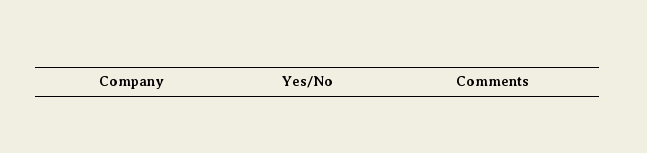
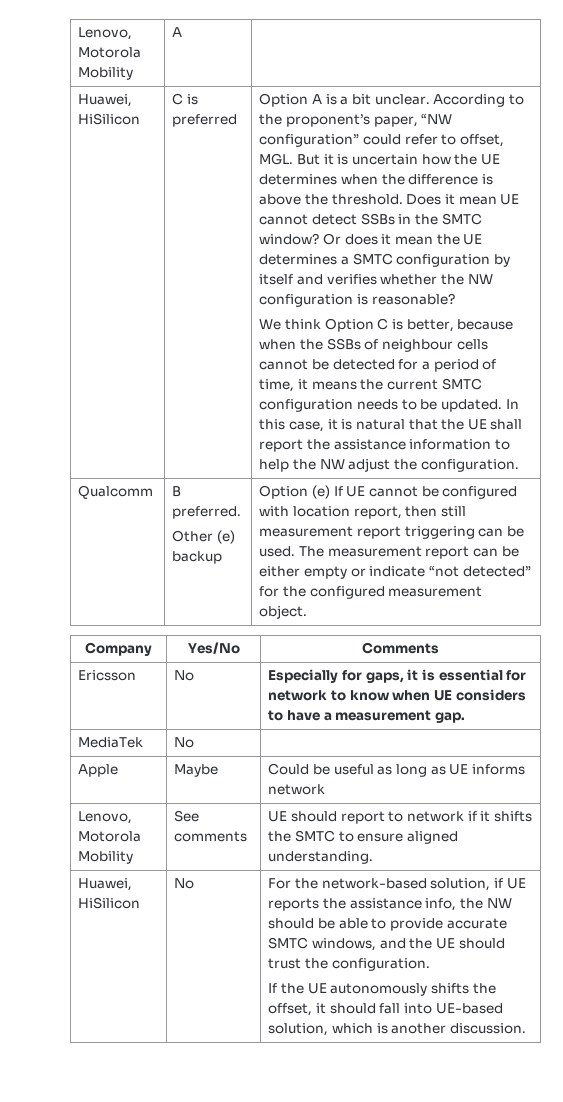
[99,76,164,89] [281,76,333,88] [456,76,529,86] Company | Yes/No | Comments -> [78,27,133,40] [78,47,142,58] [78,67,134,80] [172,27,183,37] [78,94,133,107] [78,113,141,125] [172,93,198,105] [172,114,238,127] [259,93,524,107] [259,114,453,127] [259,134,504,147] [259,153,500,165] [259,174,493,185] [259,194,520,205] [259,213,482,225] [259,233,483,245] [259,253,510,267] [259,274,493,285] [259,293,455,307] [259,318,514,332] [259,338,488,352] [259,359,497,372] [259,378,482,392] [259,399,519,412] [259,419,523,432] [259,439,510,452] [259,458,519,472] [78,485,154,499] [172,486,182,497] [172,506,242,519] [172,530,235,544] [172,551,223,564] [259,485,518,499] [259,506,466,519] [259,526,524,539] [259,546,519,559] [259,566,531,579] [259,586,483,599] [259,605,308,619] [85,642,152,656] [187,642,240,654] [361,642,439,654] [78,670,137,681] [174,670,195,681] [268,669,527,683] [268,689,526,701] [268,710,465,723] [78,737,144,748] [174,737,195,748] [78,764,119,777] [174,764,219,777] [268,763,525,777] [268,784,326,795] [78,811,133,824] [78,831,142,842] [78,851,134,864] [174,810,200,822] [174,831,248,842] [268,811,532,824] [268,830,458,844] [268,851,374,864] [78,878,133,891] [78,897,141,909] [174,878,195,889] [268,878,526,891] [268,898,512,911] [268,918,507,931] [268,937,505,951] [268,958,430,971] [268,983,496,996] [268,1003,503,1016] [268,1023,526,1036] Lenovo, Motorola Mobility | A | // Huawei, HiSilicon | C is preferred | Option A is a bit unclear. According to the proponent’s paper, “NW configuration” could refer to offset, MGL. But it is uncertain how the UE determines when the difference is above the threshold. Does it mean UE cannot detect SSBs in the SMTC window? Or does it mean the UE determines a SMTC configuration by itself and verifies whether the NW configuration is reasonable? // We think Option C is better, because when the SSBs of neighbour cells cannot be detected for a period of time, it means the current SMTC configuration needs to be updated. In this case, it is natural that the UE shall report the assistance information to help the NW adjust the configuration. // Qualcomm | B preferred. // Other (e) backup | Option (e) If UE cannot be configured with location report, then still measurement report triggering can be used. The measurement report can be either empty or indicate “not detected” for the configured measurement object. // Company | Yes/No | Comments // Ericsson | No | Especially for gaps, it is essential for network to know when UE considers to have a measurement gap. // MediaTek | No | // Apple | Maybe | Could be useful as long as UE informs network // Lenovo, Motorola Mobility | See comments | UE should report to network if it shifts the SMTC to ensure aligned understanding. // Huawei, HiSilicon | No | For the network-based solution, if UE reports the assistance info, the NW should be able to provide accurate SMTC windows, and the UE should trust the configuration. // If the UE autonomously shifts the offset, it should fall into UE-based solution, which is another discussion.

